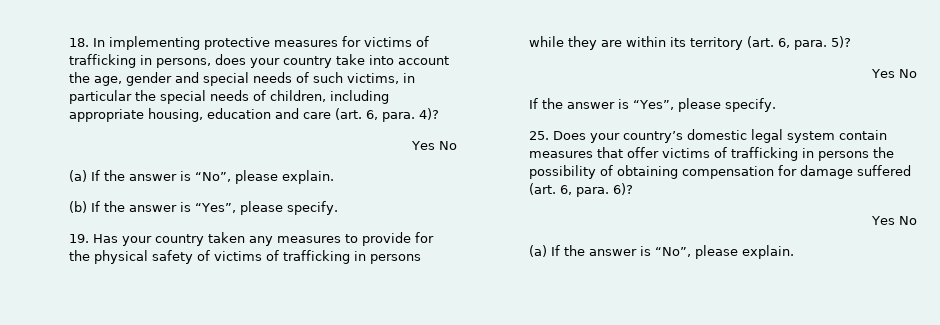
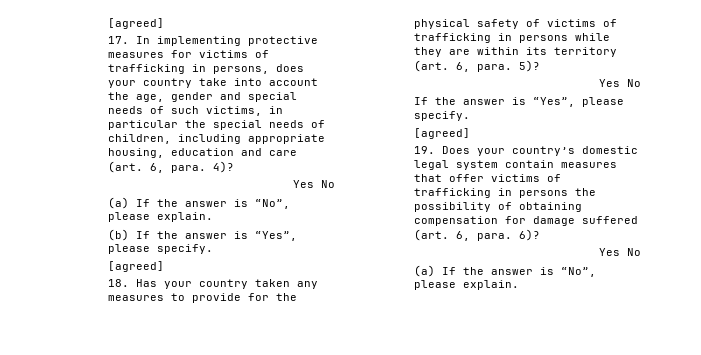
[68,38,89,47] 18. -> [108,18,165,29] [108,36,130,44] [agreed] // 17.
[68,234,89,243] 19. -> [108,261,165,272] [108,279,130,287] [agreed] // 18.
[528,131,549,140] 25. -> [414,128,471,139] [414,146,436,154] [agreed] // 19.

